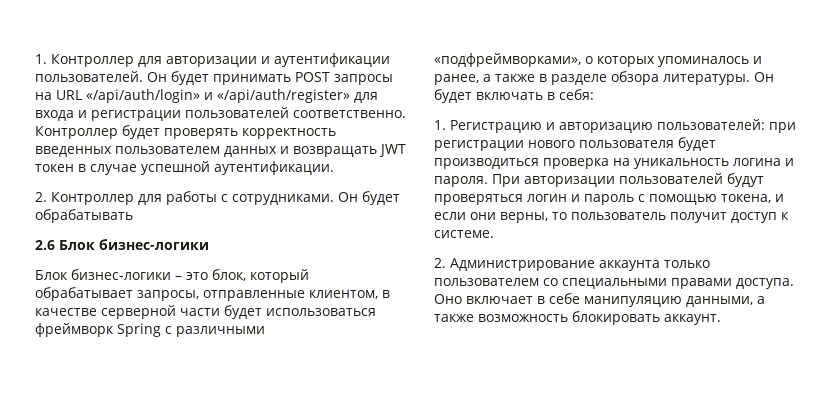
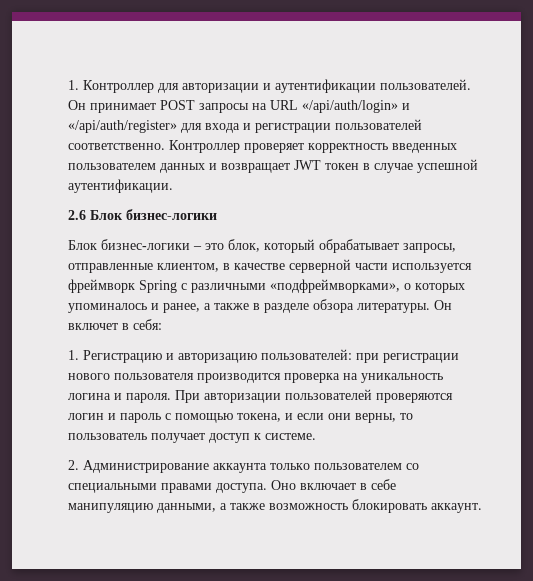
[171,71,291,85] будет принимать -> [90,103,156,113] принимает
[122,125,238,139] будет проверять -> [244,143,304,153] проверяет
[293,146,377,157] возвращать -> [221,163,290,173] возвращает
[35,191,400,205] [35,209,133,223] // 2. Контроллер для работы с сотрудниками. Он будет обрабатывать -> (173, 186) none
[224,305,376,319] будет использоваться -> [392,263,472,273] используется
[434,89,543,103] будет включать -> [68,323,118,330] включет
[678,137,716,151] [434,158,539,169] будет производиться -> [197,373,281,383] производится
[727,173,764,187] [434,194,523,205] будут проверяться -> [376,393,453,403] проверяются
[670,212,727,223] получит -> [151,433,205,443] получает

